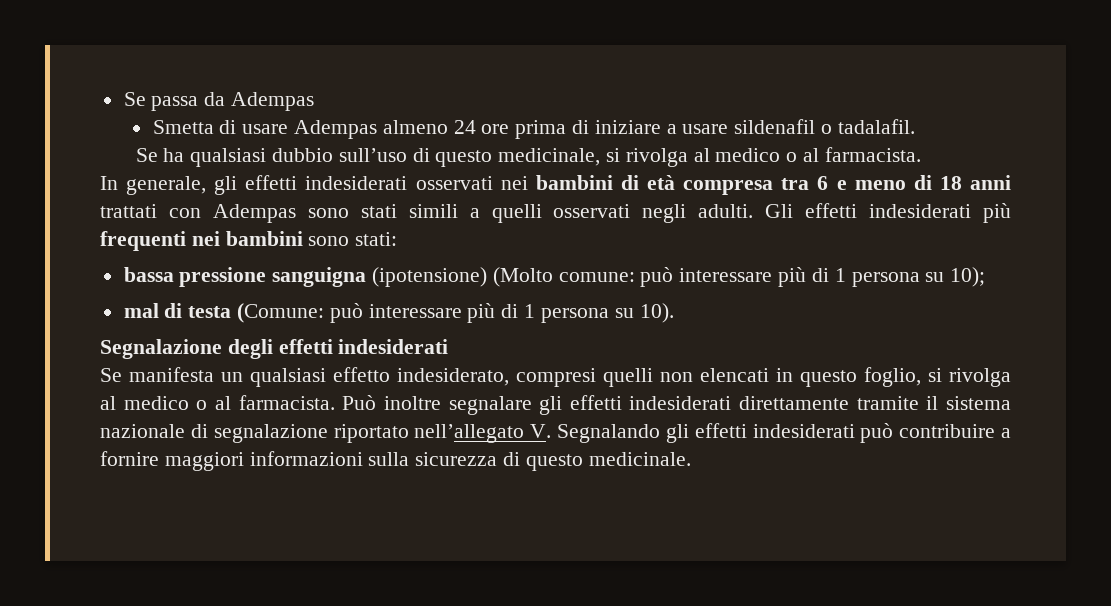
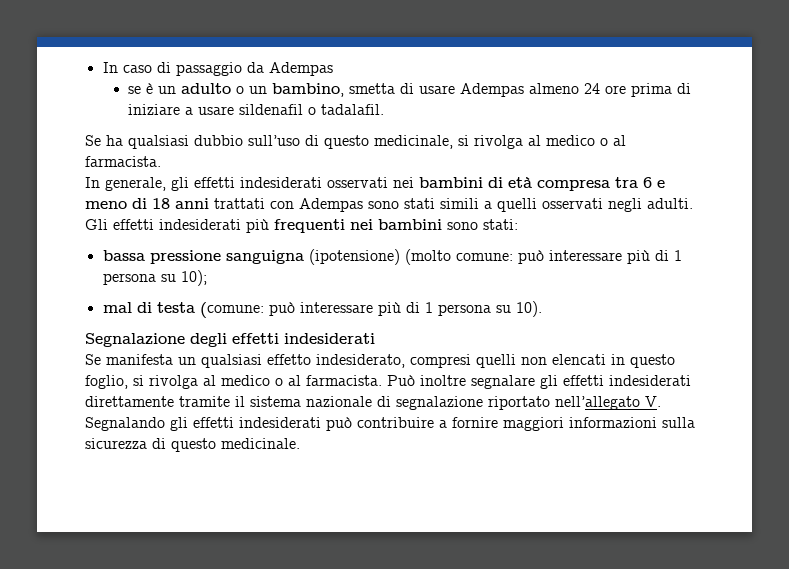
[123,92,315,111] [152,120,214,134] Se passa da Adempas // Smetta -> [102,62,333,76] [128,83,396,97] In caso di passaggio da Adempas // se è un adulto o un bambino, smetta
[492,267,553,287] (Molto -> [404,249,451,265] (molto
[237,303,325,323] (Comune: -> [199,302,264,318] (comune:

